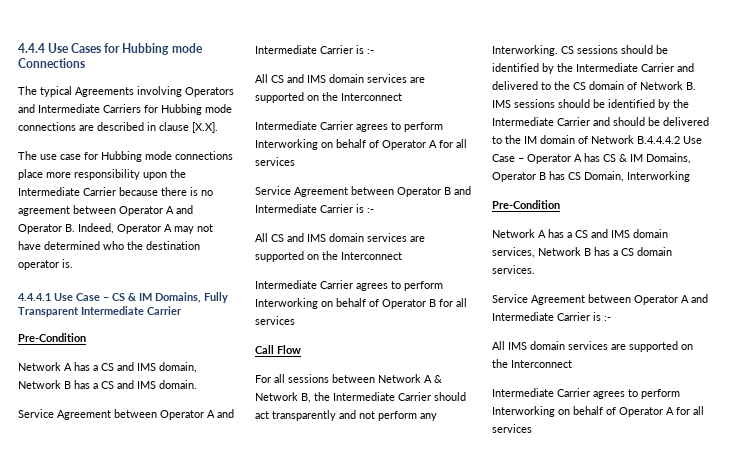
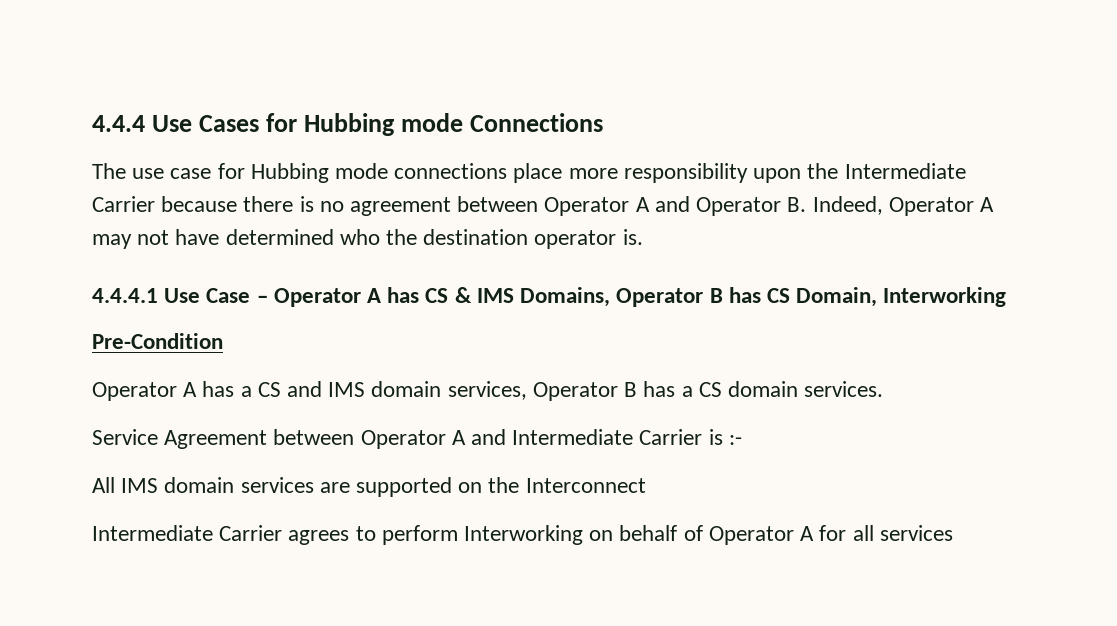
[18,86,234,97] [18,104,232,115] [18,122,218,133] // The typical Agreements involving Operators and Intermediate Carriers for Hubbing mode connections are described in clause [X.X]. -> (604, 122) none
[112,292,228,303] [18,306,182,317] [18,333,86,342] [18,362,197,373] [18,380,197,389] [18,409,234,420] [255,45,374,54] [255,74,425,83] [255,92,402,103] [255,121,443,132] [255,139,467,150] [255,157,295,166] [255,186,471,197] [255,204,374,213] [255,233,425,242] [255,251,402,262] [255,280,443,291] [255,298,467,309] [255,316,295,325] [255,345,301,354] [255,374,442,383] [255,392,466,403] [255,410,437,421] [492,45,668,56] [492,63,694,74] [492,81,696,90] [492,99,689,110] [492,117,709,126] [492,135,702,144] [492,154,524,162] CS & IM Domains, Fully Transparent Intermediate Carrier // Pre-Condition // Network A has a CS and IMS domain, Network B has a CS and IMS domain. // Service Agreement between Operator A and Intermediate Carrier is :- // All CS and IMS domain services are supported on the Interconnect // Intermediate Carrier agrees to perform Interworking on behalf of Operator A for all services // Service Agreement between Operator B and Intermediate Carrier is :- // All CS and IMS domain services are supported on the Interconnect // Intermediate Carrier agrees to perform Interworking on behalf of Operator B for all services // Call Flow // For all sessions between Network A & Network B, the Intermediate Carrier should act transparently and not perform any Interworking. CS sessions should be identified by the Intermediate Carrier and delivered to the CS domain of Network B. IMS sessions should be identified by the Intermediate Carrier and should be delivered to the IM domain of Network B.4.4.4.2 Use Case – -> (268, 299) none
[630,154,643,162] IM -> [476,288,514,303] IMS
[492,229,535,238] Network -> [92,382,177,401] Operator
[538,247,581,256] Network -> [532,382,618,401] Operator

